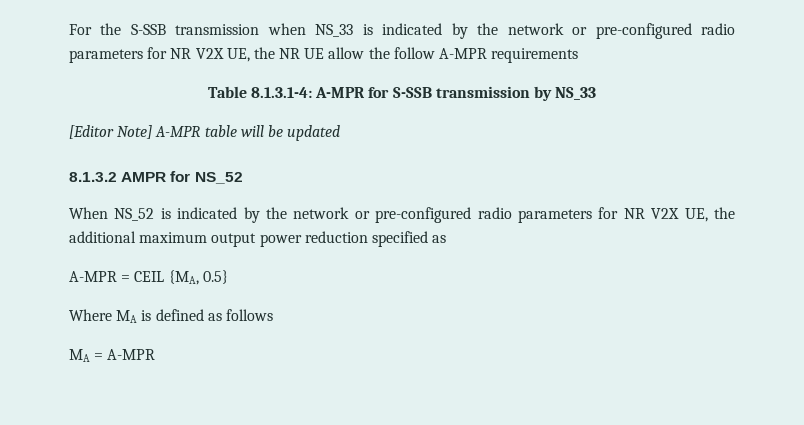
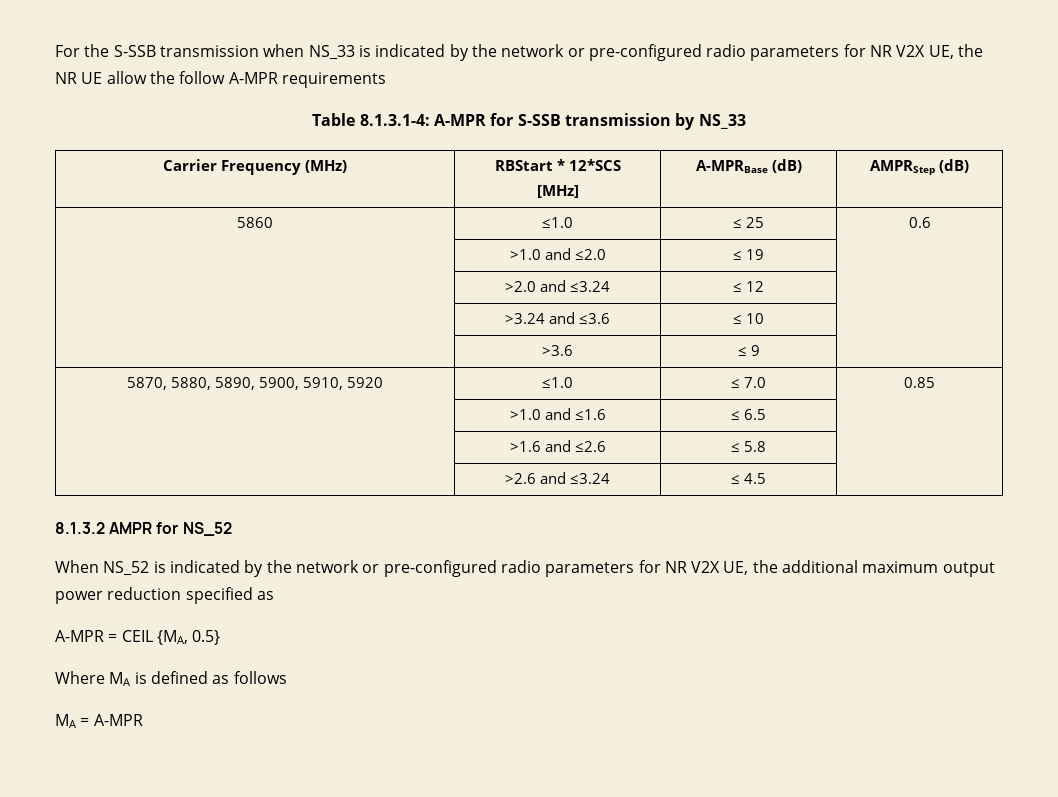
[69,125,341,141] // [Editor Note] A-MPR table will be updated -> [163,159,347,175] [494,159,621,171] [536,185,579,198] [695,159,802,173] [870,159,969,175] [237,217,273,228] [542,217,573,228] [733,217,764,228] [908,217,931,228] [509,248,606,260] [733,249,764,260] [505,280,610,292] [733,281,764,292] [505,312,610,324] [733,313,764,324] [542,345,573,356] [737,345,760,356] [127,377,383,390] [542,377,573,388] [731,377,766,388] [904,377,935,388] [509,408,606,420] [731,409,766,420] [509,440,606,452] [731,441,766,452] [505,472,610,484] [731,473,766,484] // Carrier Frequency (MHz) | RBStart * 12*SCS // [MHz] | A-MPRBase (dB) | AMPRStep (dB) // 5860 | ≤1.0 | ≤ 25 | 0.6 // | >1.0 and ≤2.0 | ≤ 19 | // | >2.0 and ≤3.24 | ≤ 12 | // | >3.24 and ≤3.6 | ≤ 10 | // | >3.6 | ≤ 9 | // 5870, 5880, 5890, 5900, 5910, 5920 | ≤1.0 | ≤ 7.0 | 0.85 // | >1.0 and ≤1.6 | ≤ 6.5 | // | >1.6 and ≤2.6 | ≤ 5.8 | // | >2.6 and ≤3.24 | ≤ 4.5 |

